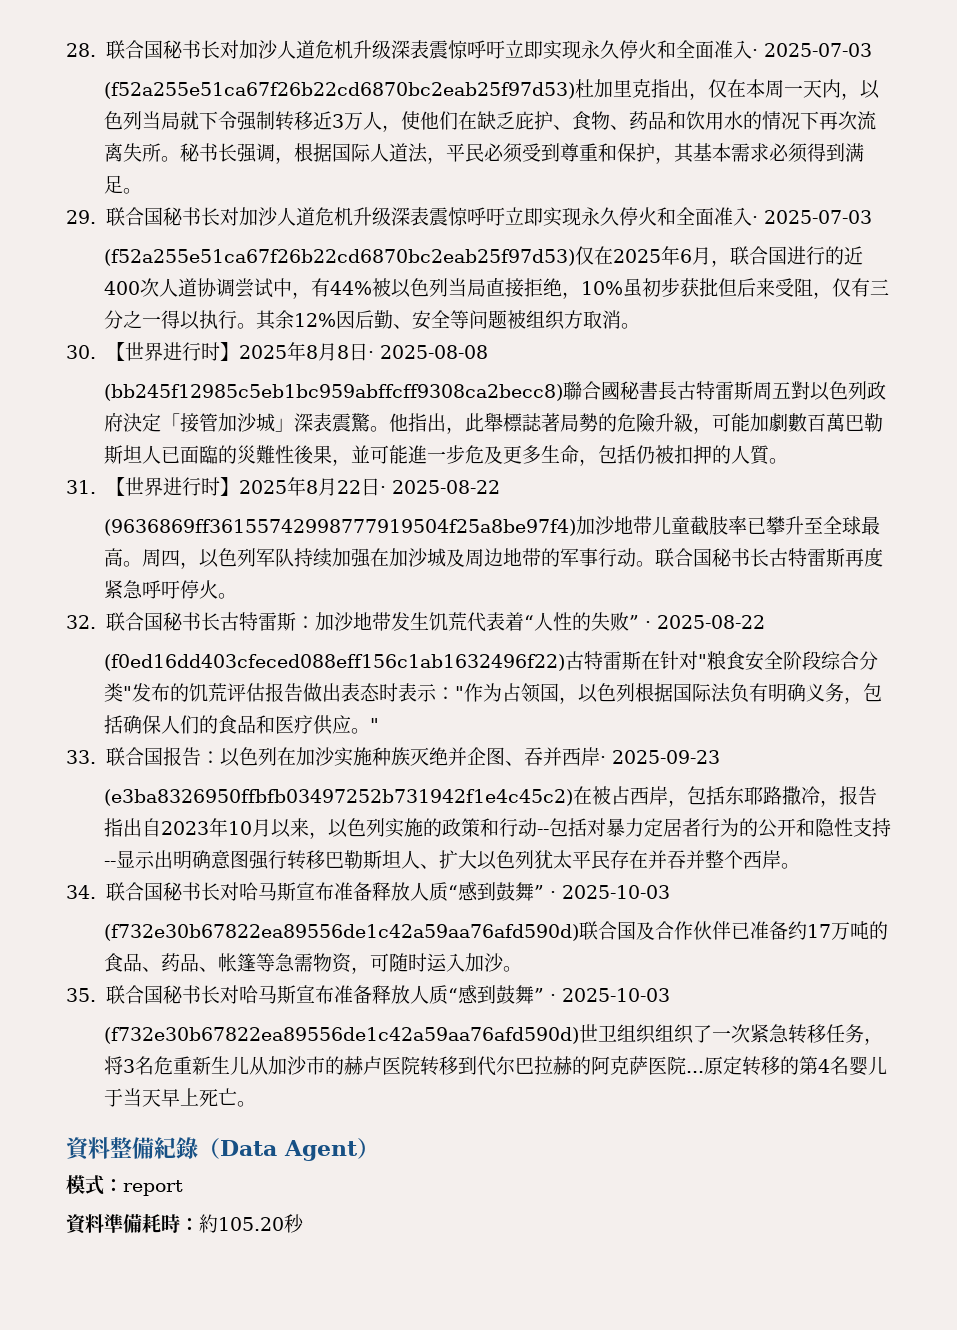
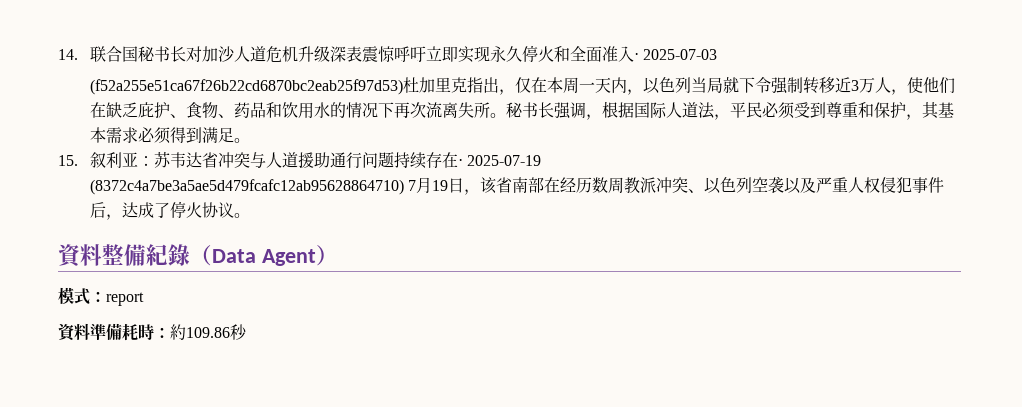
[66,43,96,57] 28. -> [58,49,78,60] 14.
[66,207,872,227] [103,246,863,267] [103,278,889,299] [103,310,640,330] [66,342,488,361] [103,381,886,401] [103,412,883,434] [103,445,788,466] [66,477,500,496] [103,516,880,536] [103,548,883,569] [103,580,237,599] [66,612,765,632] [103,651,878,671] [103,683,882,704] [103,715,379,735] [66,747,720,767] [103,786,877,807] [103,818,891,839] [103,850,800,870] [66,882,670,901] [103,921,888,941] [103,953,522,974] [66,985,670,1004] [103,1024,883,1045] [103,1056,887,1076] [103,1088,237,1107] 29.联合国秘书长对加沙人道危机升级深表震惊呼吁立即实现永久停火和全面准入· 2025-07-03 // (f52a255e51ca67f26b22cd6870bc2eab25f97d53)仅在2025年6月，联合国进行的近400次人道协调尝试中，有44%被以色列当局直接拒绝，10%虽初步获批但后来受阻，仅有三分之一得以执行。其余12%因后勤、安全等问题被组织方取消。 // 30.【世界进行时】2025年8月8日· 2025-08-08 // (bb245f12985c5eb1bc959abffcff9308ca2becc8)聯合國秘書長古特雷斯周五對以色列政府決定「接管加沙城」深表震驚。他指出，此舉標誌著局勢的危險升級，可能加劇數百萬巴勒斯坦人已面臨的災難性後果，並可能進一步危及更多生命，包括仍被扣押的人質。 // 31.【世界进行时】2025年8月22日· 2025-08-22 // (9636869ff36155742998777919504f25a8be97f4)加沙地带儿童截肢率已攀升至全球最高。周四，以色列军队持续加强在加沙城及周边地带的军事行动。联合国秘书长古特雷斯再度紧急呼吁停火。 // 32.联合国秘书长古特雷斯：加沙地带发生饥荒代表着“人性的失败” · 2025-08-22 // (f0ed16dd403cfeced088eff156c1ab1632496f22)古特雷斯在针对"粮食安全阶段综合分类"发布的饥荒评估报告做出表态时表示："作为占领国，以色列根据国际法负有明确义务，包括确保人们的食品和医疗供应。" // 33.联合国报告：以色列在加沙实施种族灭绝并企图、吞并西岸· 2025-09-23 // (e3ba8326950ffbfb03497252b731942f1e4c45c2)在被占西岸，包括东耶路撒冷，报告指出自2023年10月以来，以色列实施的政策和行动--包括对暴力定居者行为的公开和隐性支持--显示出明确意图强行转移巴勒斯坦人、扩大以色列犹太平民存在并吞并整个西岸。 // 34.联合国秘书长对哈马斯宣布准备释放人质“感到鼓舞” · 2025-10-03 // (f732e30b67822ea89556de1c42a59aa76afd590d)联合国及合作伙伴已准备约17万吨的食品、药品、帐篷等急需物资，可随时运入加沙。 // 35.联合国秘书长对哈马斯宣布准备释放人质“感到鼓舞” · 2025-10-03 // (f732e30b67822ea89556de1c42a59aa76afd590d)世卫组织组织了一次紧急转移任务，将3名危重新生儿从加沙市的赫卢医院转移到代尔巴拉赫的阿克萨医院...原定转移的第4名婴儿于当天早上死亡 -> [58,151,541,169] [89,177,944,195] [89,201,234,220] 15.叙利亚：苏韦达省冲突与人道援助通行问题持续存在· 2025-07-19 // (8372c4a7be3a5ae5d479fcafc12ab95628864710) 7月19日，该省南部在经历数周教派冲突、以色列空袭以及严重人权侵犯事件后，达成了停火协议
[218,1217,284,1231] 105.20 -> [186,327,230,338] 109.86

